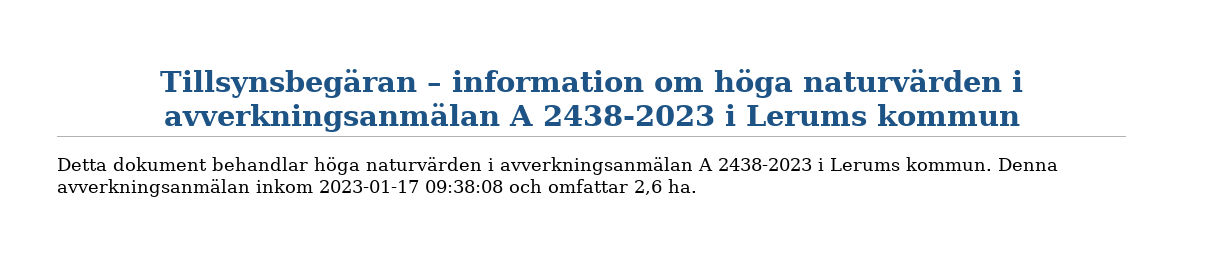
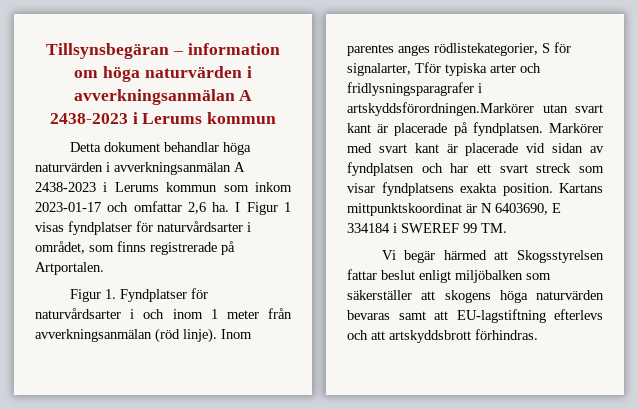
[906,157,1058,171] [57,179,250,197] kommun. Denna avverkningsanmälan -> [166,182,249,192] kommun som
[425,180,503,193] 09:38:08 -> (101, 207) none
(697, 186) none -> [235,202,291,215] [35,221,251,235] [35,241,235,255] [35,262,104,275] [69,288,208,302] [35,308,292,319] [35,328,252,343] [347,42,571,56] [347,62,541,76] [347,82,482,96] [347,102,603,116] [347,122,603,136] [347,143,604,156] [347,162,604,176] [347,182,603,196] [347,203,561,216] [347,223,507,233] [381,250,604,263] [347,269,551,283] [347,290,604,303] [347,309,603,323] [347,329,538,343] I Figur 1 visas fyndplatser för naturvårdsarter i området, som finns registrerade på Artportalen. // Figur 1. Fyndplatser för naturvårdsarter i och inom 1 meter från avverkningsanmälan (röd linje). Inom parentes anges rödlistekategorier, S för signalarter, Tför typiska arter och fridlysningsparagrafer i artskyddsförordningen.Markörer utan svart kant är placerade på fyndplatsen. Markörer med svart kant är placerade vid sidan av fyndplatsen och har ett svart streck som visar fyndplatsens exakta position. Kartans mittpunktskoordinat är N 6403690, E 334184 i SWEREF 99 TM. // Vi begär härmed att Skogsstyrelsen fattar beslut enligt miljöbalken som säkerställer att skogens höga naturvärden bevaras samt att EU-lagstiftning efterlevs och att artskyddsbrott förhindras.

